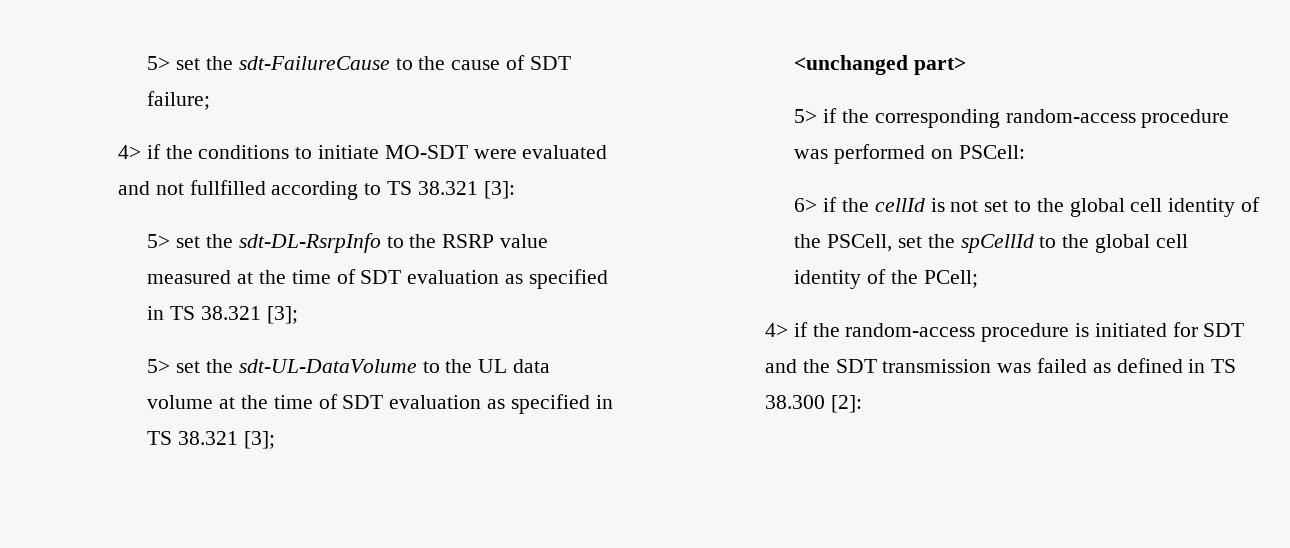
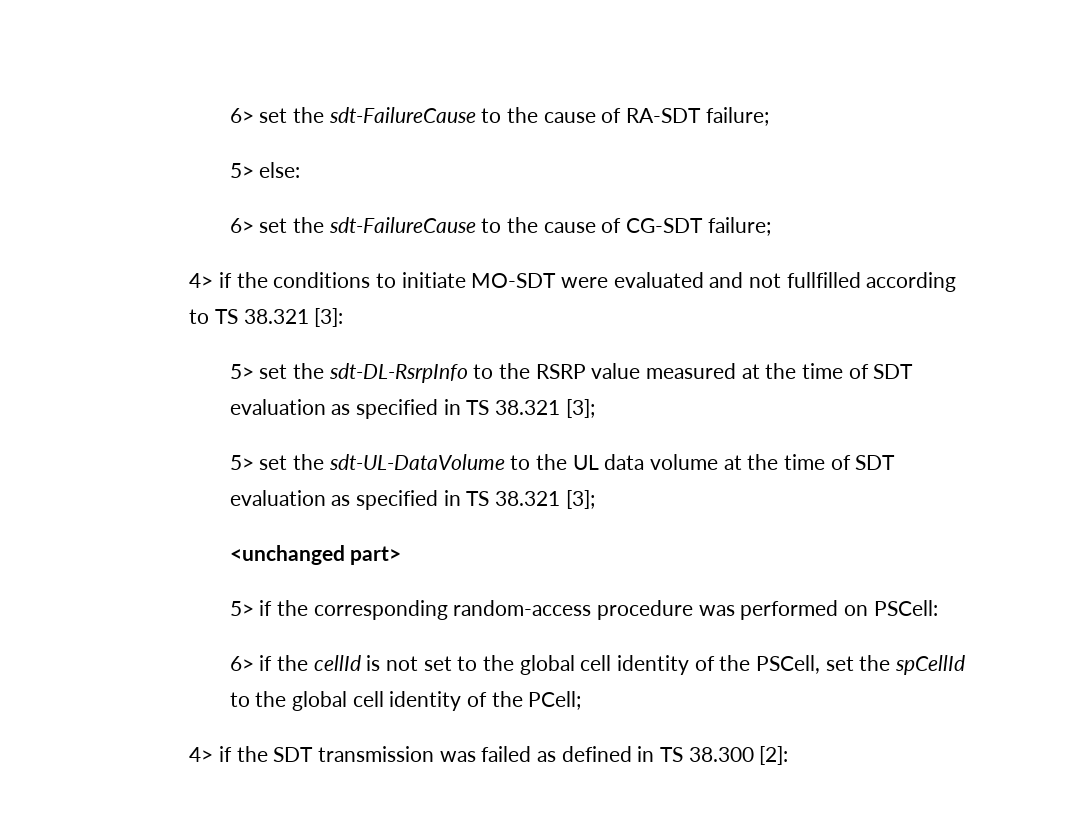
[147,55,571,70] 5> set the sdt-FailureCause to the cause of SDT -> [229,107,769,126] [229,162,301,178] [229,217,704,233] 6> set the sdt-FailureCause to the cause of RA-SDT failure; // 5> else: // 6> set the sdt-FailureCause to the cause of CG-SDT
[845,322,1245,342] [764,359,830,373] random-access procedure is initiated for SDT and the -> (268, 754) none

